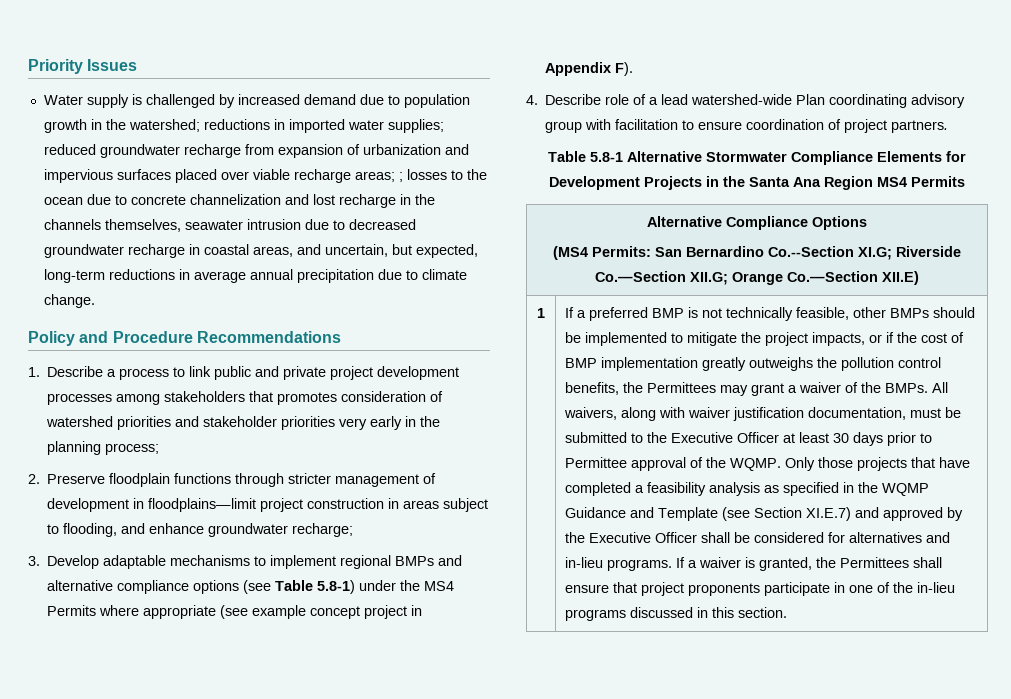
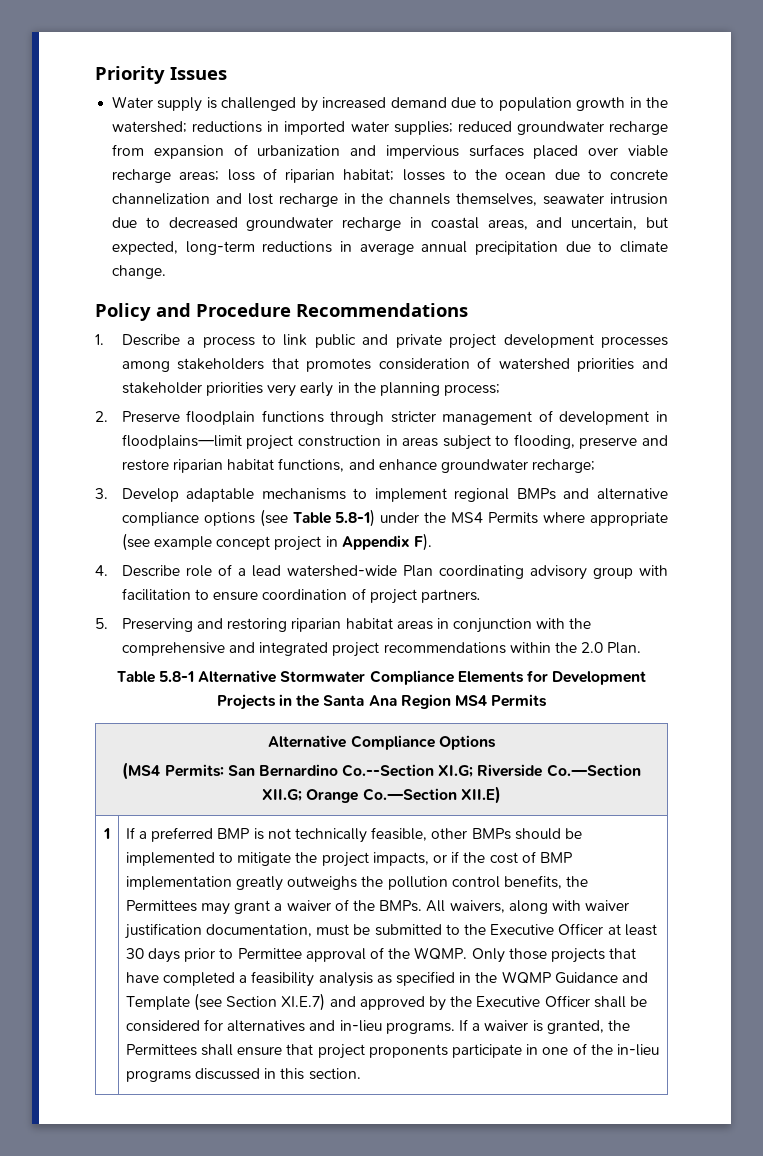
[398,172,403,182] ; -> [227,168,395,183] loss of riparian habitat;
(118, 530) none -> [579,435,669,449] [121,458,345,473] preserve and restore riparian habitat functions,
(949, 126) none -> [95,618,592,633] [121,642,642,657] // 5. Preserving and restoring riparian habitat areas in conjunction with the comprehensive and integrated project recommendations within the 2.0 Plan.

